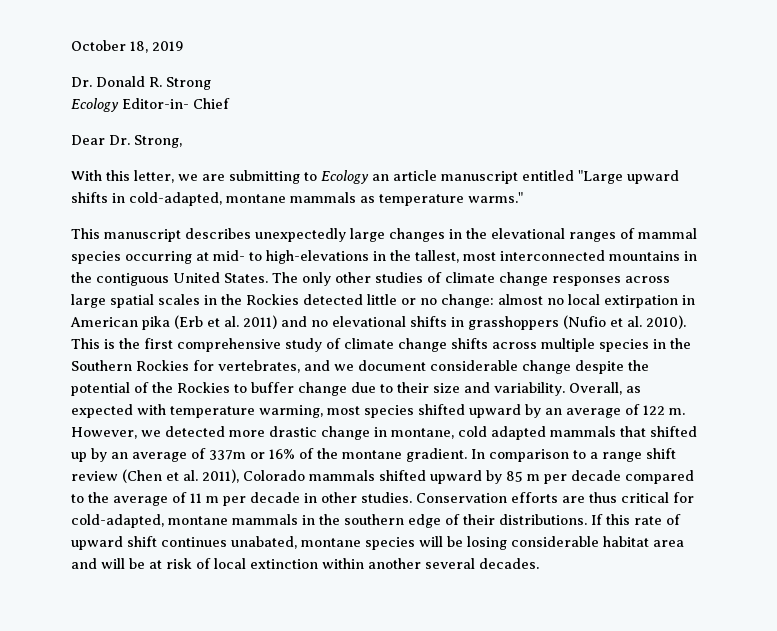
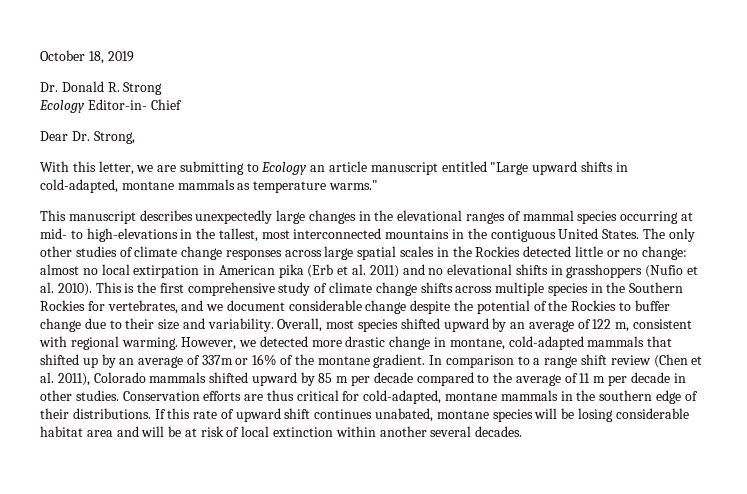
[626,386,641,393] [71,404,323,418] as expected with temperature warming, -> (323, 325) none
[669,408,685,415] m. -> [615,319,693,332] [39,336,178,350] m, consistent with regional warming.
[458,426,546,440] cold adapted -> [508,336,584,350] cold-adapted

